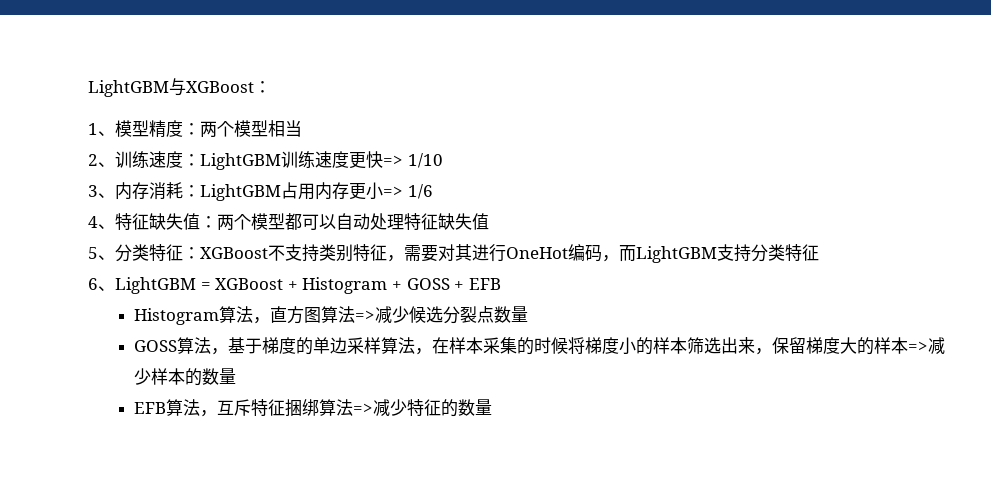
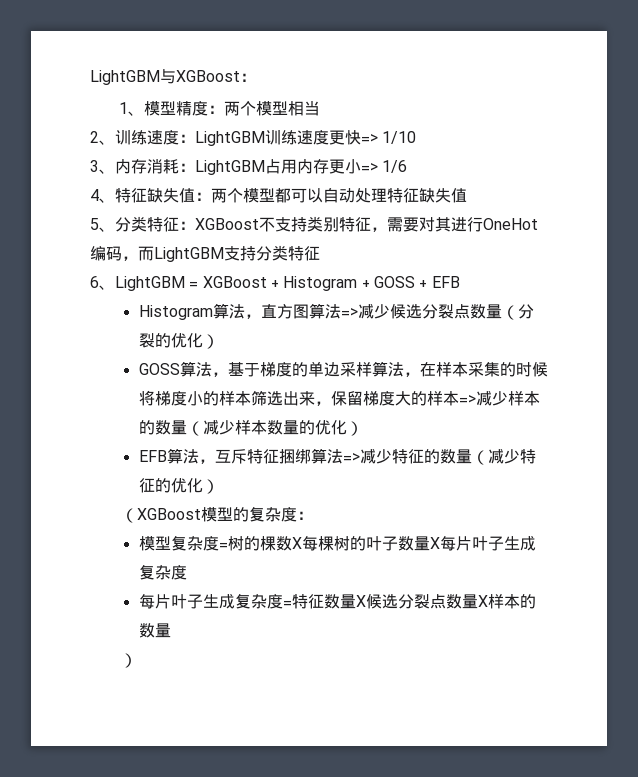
(528, 314) none -> [501,304,534,320] [138,333,219,349] （分裂的优化）
(236, 376) none -> [186,420,363,436] （减少样本数量的优化）
(492, 407) none -> [471,449,536,465] [138,478,219,494] [121,507,314,523] [138,536,536,551] [138,565,187,580] [138,593,536,609] [138,623,171,638] [121,653,138,668] （减少特征的优化） // （XGBoost模型的复杂度： // 模型复杂度=树的棵数X每棵树的叶子数量X每片叶子生成复杂度 // 每片叶子生成复杂度=特征数量X候选分裂点数量X样本的数量 // ）

